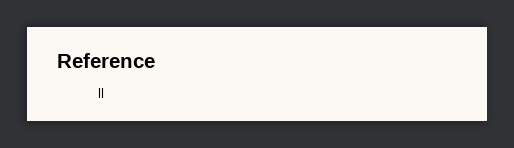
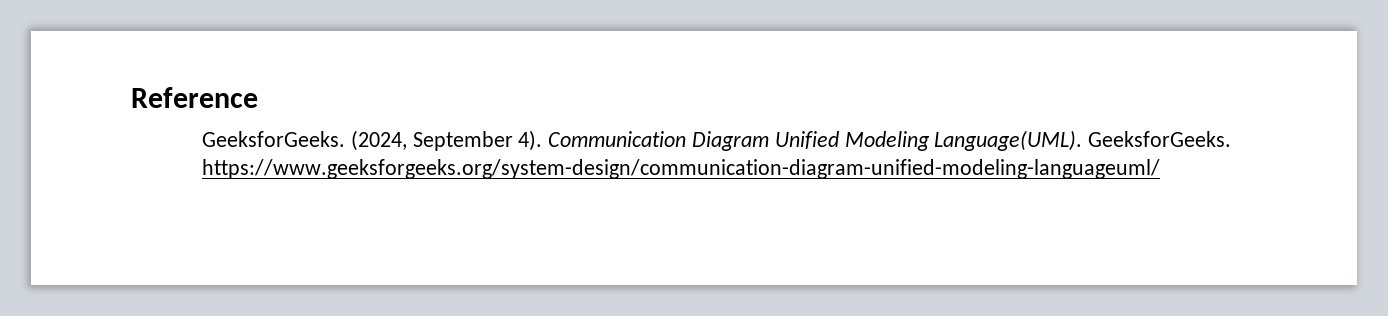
[98,88,105,98] ll -> [201,130,1232,151] [201,159,1160,179] GeeksforGeeks. (2024, September 4). Communication Diagram Unified Modeling Language(UML). GeeksforGeeks. https://www.geeksforgeeks.org/system-design/communication-diagram-unified-modeling-languageuml/

